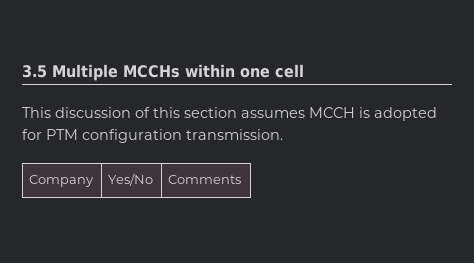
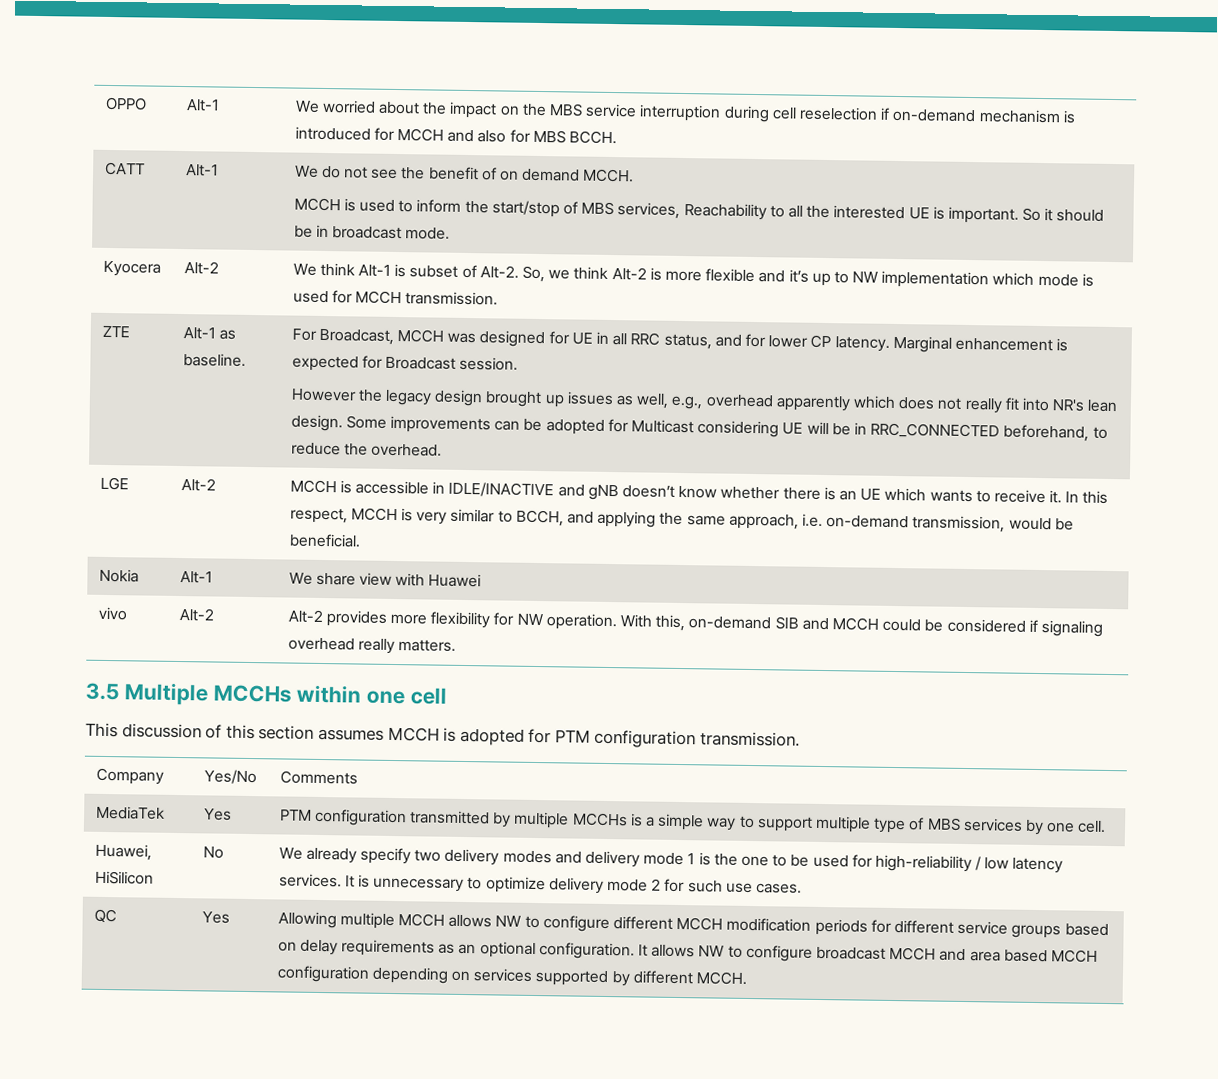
(22, 71) none -> [104,96,147,111] [185,99,220,112] [294,99,1076,124] [294,126,618,145] [104,161,145,176] [185,164,219,177] [294,165,635,183] [293,197,1105,224] [293,224,451,240] [102,260,161,277] [183,261,219,275] [292,262,1094,289] [292,290,499,306] [101,325,130,338] [182,327,236,340] [182,353,246,367] [291,328,1069,353] [291,355,519,372] [290,388,1118,414] [290,414,1108,442] [290,442,443,457] [99,476,129,491] [180,478,216,492] [289,479,1109,504] [289,507,1074,533] [288,533,361,548] [98,568,139,583] [179,571,213,584] [288,572,482,588] [97,606,128,621] [178,608,214,622] [287,609,1103,637] [287,637,457,655] OPPO | Alt-1 | We worried about the impact on the MBS service interruption during cell reselection if on-demand mechanism is introduced for MCCH and also for MBS BCCH. // CATT | Alt-1 | We do not see the benefit of on demand MCCH. // MCCH is used to inform the start/stop of MBS services, Reachability to all the interested UE is important. So it should be in broadcast mode. // Kyocera | Alt-2 | We think Alt-1 is subset of Alt-2. So, we think Alt-2 is more flexible and it’s up to NW implementation which mode is used for MCCH transmission. // ZTE | Alt-1 as baseline. | For Broadcast, MCCH was designed for UE in all RRC status, and for lower CP latency. Marginal enhancement is expected for Broadcast session. // However the legacy design brought up issues as well, e.g., overhead apparently which does not really fit into NR's lean design. Some improvements can be adopted for Multicast considering UE will be in RRC_CONNECTED beforehand, to reduce the overhead. // LGE | Alt-2 | MCCH is accessible in IDLE/INACTIVE and gNB doesn’t know whether there is an UE which wants to receive it. In this respect, MCCH is very similar to BCCH, and applying the same approach, i.e. on-demand transmission, would be beneficial. // Nokia | Alt-1 | We share view with Huawei // vivo | Alt-2 | Alt-2 provides more flexibility for NW operation. With this, on-demand SIB and MCCH could be considered if signaling overhead really matters. //
(242, 179) none -> [95,805,165,820] [203,808,232,821] [279,808,1107,836] [94,843,152,861] [94,870,154,885] [202,846,224,859] [278,847,1064,874] [278,873,802,894] [93,908,117,924] [201,911,230,924] [277,911,1109,939] [277,939,1098,963] [276,965,748,987] // MediaTek | Yes | PTM configuration transmitted by multiple MCCHs is a simple way to support multiple type of MBS services by one cell. // Huawei, HiSilicon | No | We already specify two delivery modes and delivery mode 1 is the one to be used for high-reliability / low latency services. It is unnecessary to optimize delivery mode 2 for such use cases. // QC | Yes | Allowing multiple MCCH allows NW to configure different MCCH modification periods for different service groups based on delay requirements as an optional configuration. It allows NW to configure broadcast MCCH and area based MCCH configuration depending on services supported by different MCCH.

